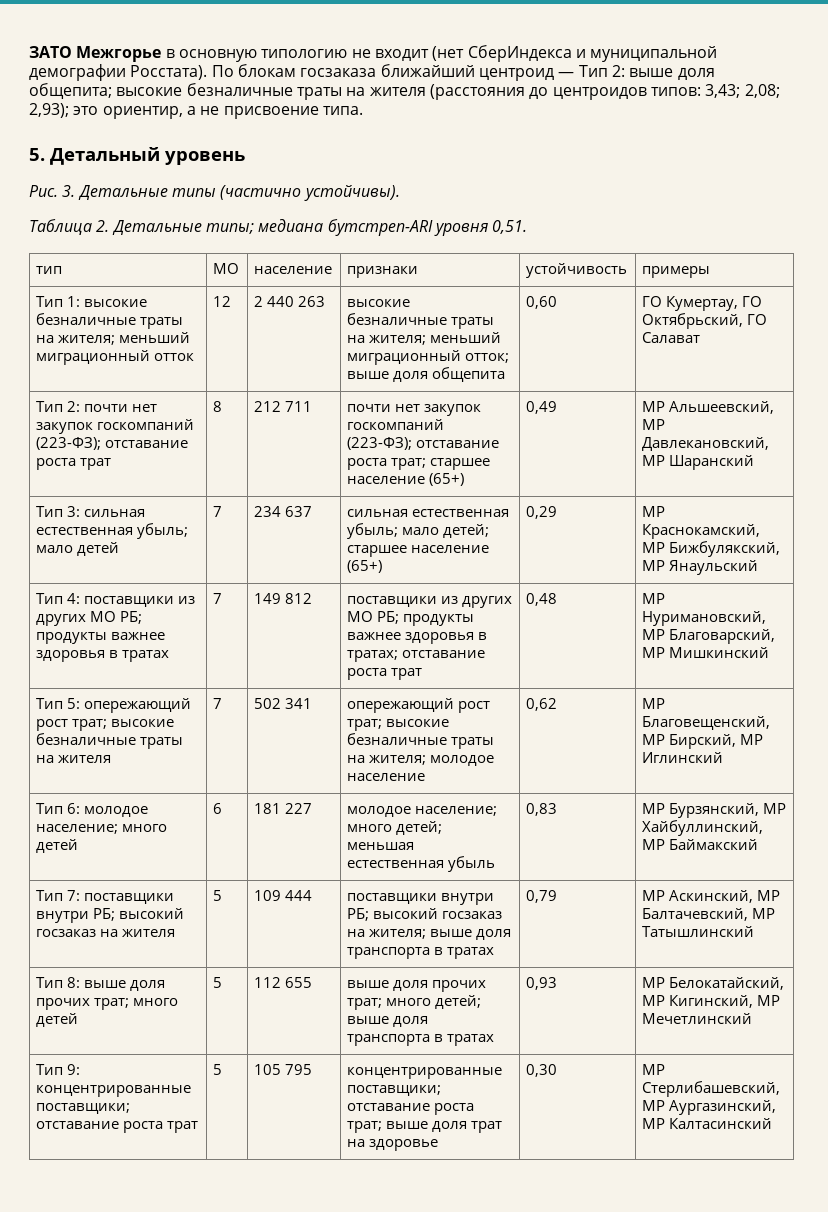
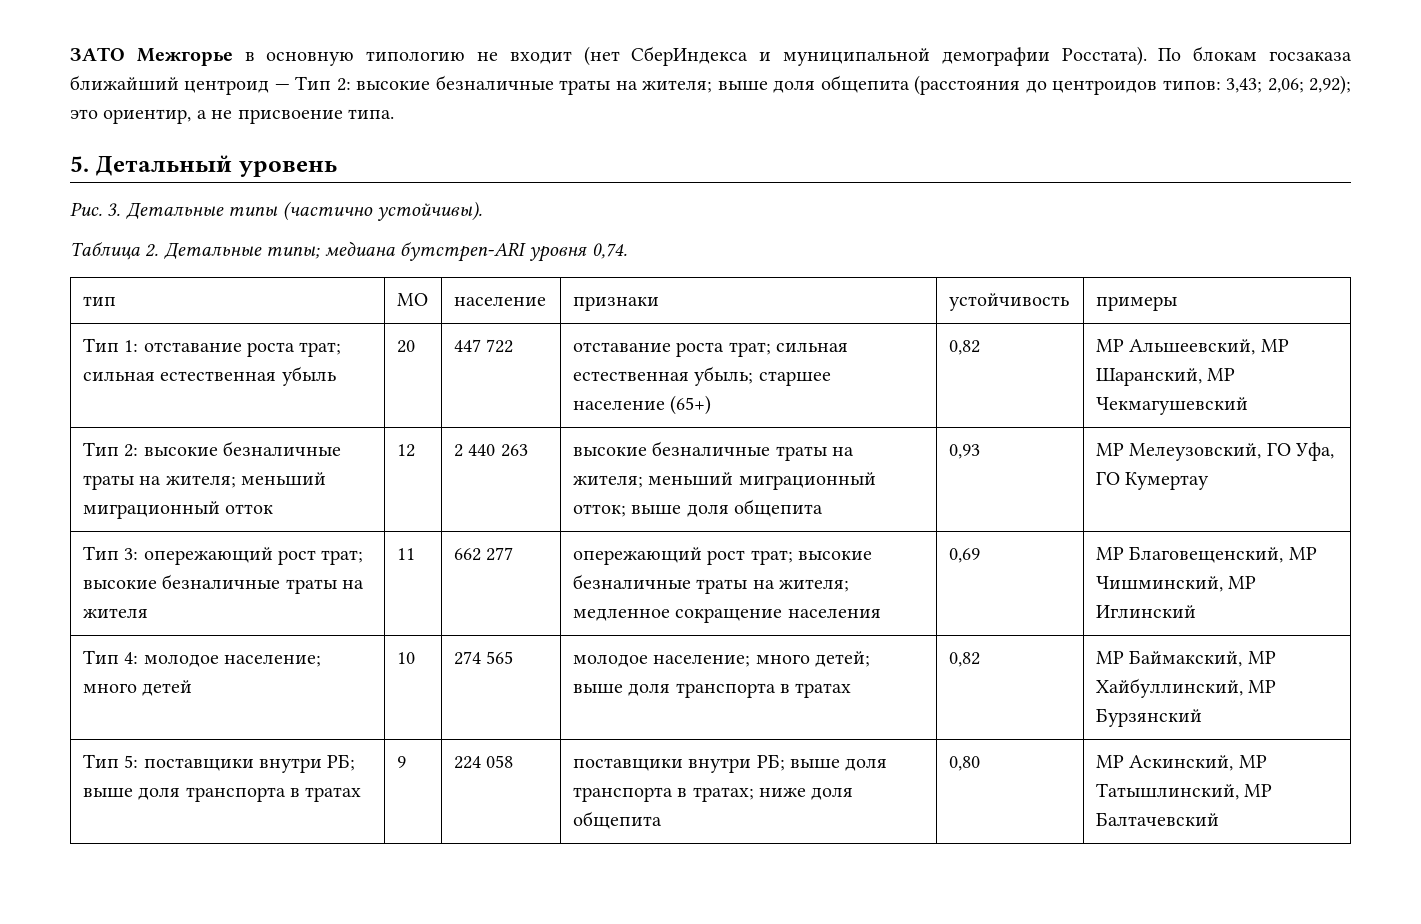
[629,68,715,80] [29,83,426,100] выше доля общепита; высокие безналичные траты на жителя -> [356,75,910,95] высокие безналичные траты на жителя; выше доля общепита
[744,84,780,98] [29,103,69,118] 2,08; 2,93); -> [1267,75,1351,95] 2,06; 2,92);
[492,220,528,234] 0,51. -> [591,243,627,259] 0,74.
(81, 301) none -> [143,342,342,357] [82,366,336,386] [396,340,415,353] [453,339,514,353] [572,342,849,357] [572,366,831,386] [572,395,712,415] [948,340,980,355] [1095,339,1289,355] [1095,368,1236,386] [1095,397,1248,415] [82,442,139,457] отставание роста трат; сильная естественная убыль | 20 | 447 722 | отставание роста трат; сильная естественная убыль; старшее население (65+) | 0,82 | МР Альшеевский, МР Шаранский, МР Чекмагушевский // Тип 2:
[526,296,558,309] [642,296,763,311] [642,313,768,329] [642,332,701,343] [36,401,158,412] [36,419,195,434] [36,437,189,450] [36,458,112,470] [213,401,223,412] [254,401,313,412] [347,404,482,416] [347,419,445,430] [347,437,500,450] [347,458,491,470] [347,473,465,486] [526,401,558,414] [642,401,775,414] [642,419,666,430] [642,437,770,451] [642,455,755,470] [36,506,146,517] [36,523,189,539] [36,542,120,556] [213,506,223,517] [254,506,313,517] [347,509,510,517] [347,523,490,539] [347,545,490,557] [347,560,383,573] [526,506,558,519] [642,506,666,517] [642,524,761,539] [642,541,781,557] [642,560,759,575] [36,593,196,607] [36,611,143,626] [36,632,166,644] [36,650,170,662] [213,593,223,604] [254,593,313,604] [347,596,513,608] [347,611,475,626] [347,632,488,644] [347,650,486,662] [347,668,423,680] [526,593,558,606] [642,593,666,604] [642,611,767,626] [642,629,776,644] [642,647,770,658] [36,698,81,709] 0,60 | ГО Кумертау, ГО Октябрьский, ГО Салават // Тип 2: почти нет закупок госкомпаний (223-ФЗ); отставание роста трат | 8 | 212 711 | почти нет закупок госкомпаний (223-ФЗ); отставание роста трат; старшее население (65+) | 0,49 | МР Альшеевский, МР Давлекановский, МР Шаранский // Тип 3: сильная естественная убыль; мало детей | 7 | 234 637 | сильная естественная убыль; мало детей; старшее население (65+) | 0,29 | МР Краснокамский, МР Бижбулякский, МР Янаульский // Тип 4: поставщики из других МО РБ; продукты важнее здоровья в тратах | 7 | 149 812 | поставщики из других МО РБ; продукты важнее здоровья в тратах; отставание роста трат | 0,48 | МР Нуримановский, МР Благоварский, МР Мишкинский // Тип 5: -> [948,444,980,459] [1095,442,1335,461] [1095,471,1210,490] [82,546,139,560] 0,93 | МР Мелеузовский, ГО Уфа, ГО Кумертау // Тип 3:
[213,698,223,709] [254,698,313,709] 7 | 502 341 -> [396,548,415,560] [453,547,514,561] 11 | 662 277
[430,755,495,766] [347,773,426,781] [526,698,558,711] молодое население | 0,62 -> [572,608,881,623] [948,548,980,563] медленное сокращение населения | 0,69
[669,734,737,749] Бирский, -> [1095,576,1223,592] Чишминский,
[67,803,81,814] 6: -> [124,652,139,664] 4:
[213,803,223,814] [254,803,313,814] 6 | 181 227 -> [396,652,415,664] [453,651,514,665] 10 | 274 565
[347,842,415,850] [347,856,496,872] [526,803,558,816] [642,803,787,818] [642,820,764,836] [642,839,759,850] [36,890,175,904] [36,908,185,923] [36,929,176,937] [213,890,223,901] [254,890,313,901] [347,893,495,905] [347,908,503,921] [347,929,512,940] [347,947,495,959] [526,890,558,903] [642,890,781,903] [642,908,776,921] [642,926,755,937] [36,977,166,991] [36,998,179,1010] [36,1013,79,1027] [213,977,223,988] [254,977,313,988] [347,980,487,992] [347,995,482,1010] [347,1016,429,1027] [347,1034,495,1046] [526,977,558,990] [642,977,785,990] [642,995,781,1008] [642,1013,753,1024] [36,1064,81,1075] [36,1085,192,1097] [36,1103,131,1114] [36,1121,199,1133] [213,1064,223,1075] [254,1064,313,1075] [347,1067,503,1079] [347,1085,442,1096] [347,1103,475,1115] [347,1121,503,1133] [347,1139,439,1151] [526,1064,558,1077] [642,1064,666,1075] [642,1081,781,1097] [642,1100,777,1115] [642,1118,773,1129] меньшая естественная убыль | 0,83 | МР Бурзянский, МР Хайбуллинский, МР Баймакский // Тип 7: поставщики внутри РБ; высокий госзаказ на жителя | 5 | 109 444 | поставщики внутри РБ; высокий госзаказ на жителя; выше доля транспорта в тратах | 0,79 | МР Аскинский, МР Балтачевский, МР Татышлинский // Тип 8: выше доля прочих трат; много детей | 5 | 112 655 | выше доля прочих трат; много детей; выше доля транспорта в тратах | 0,93 | МР Белокатайский, МР Кигинский, МР Мечетлинский // Тип 9: концентрированные поставщики; отставание роста трат | 5 | 105 795 | концентрированные поставщики; отставание роста трат; выше доля трат на здоровье | 0,30 | МР Стерлибашевский, МР Аургазинский, МР Калтасинский -> [572,683,852,698] [948,652,980,667] [1095,650,1276,667] [1095,678,1277,698] [1095,708,1202,727] [82,754,356,773] [82,787,362,802] [396,756,406,768] [453,755,514,769] [572,754,888,773] [572,787,854,802] [572,811,662,829] [948,756,980,771] [1095,755,1267,771] [1095,783,1273,800] [1095,812,1219,826] выше доля транспорта в тратах | 0,82 | МР Баймакский, МР Хайбуллинский, МР Бурзянский // Тип 5: поставщики внутри РБ; выше доля транспорта в тратах | 9 | 224 058 | поставщики внутри РБ; выше доля транспорта в тратах; ниже доля общепита | 0,80 | МР Аскинский, МР Татышлинский, МР Балтачевский

